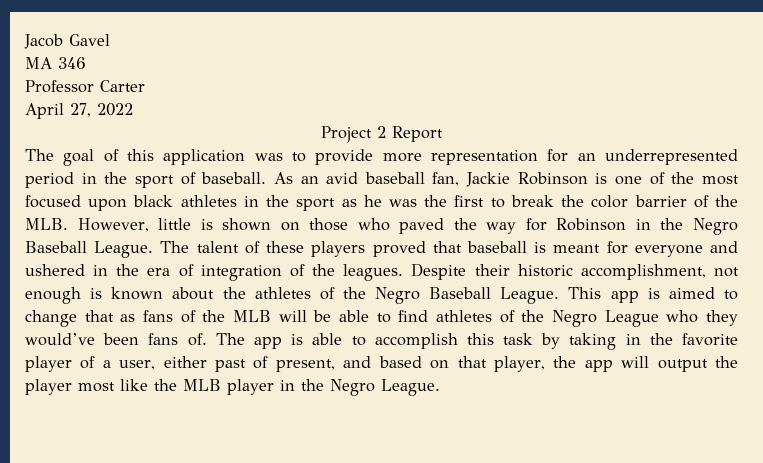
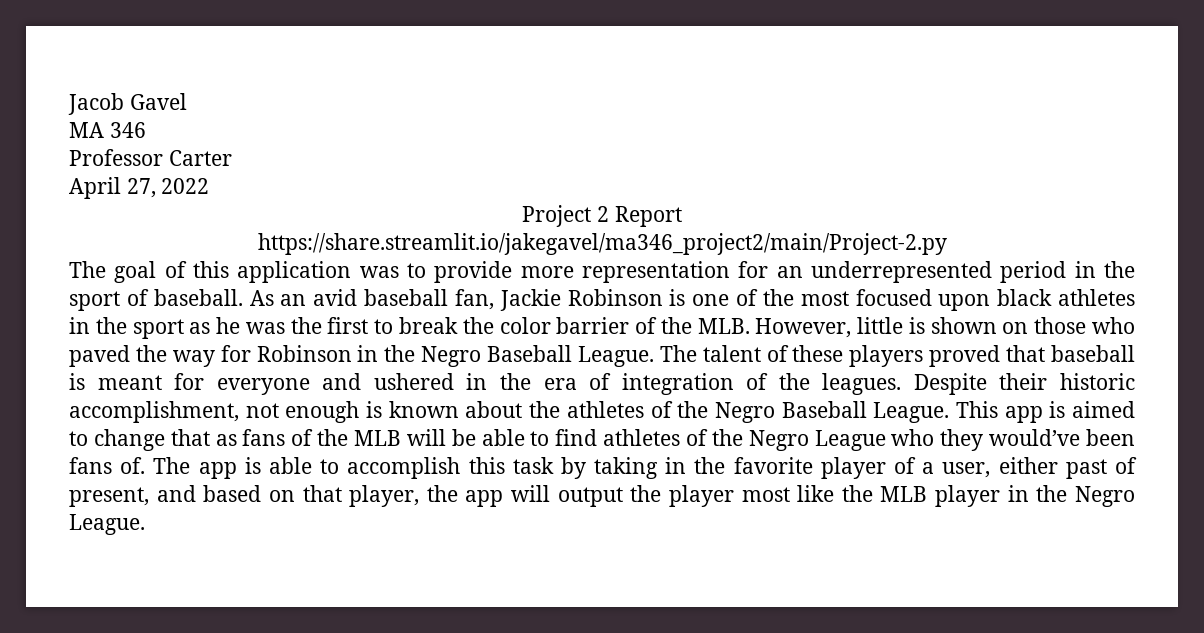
(443, 134) none -> [257,233,947,255] // https://share.streamlit.io/jakegavel/ma346_project2/main/Project-2.py

